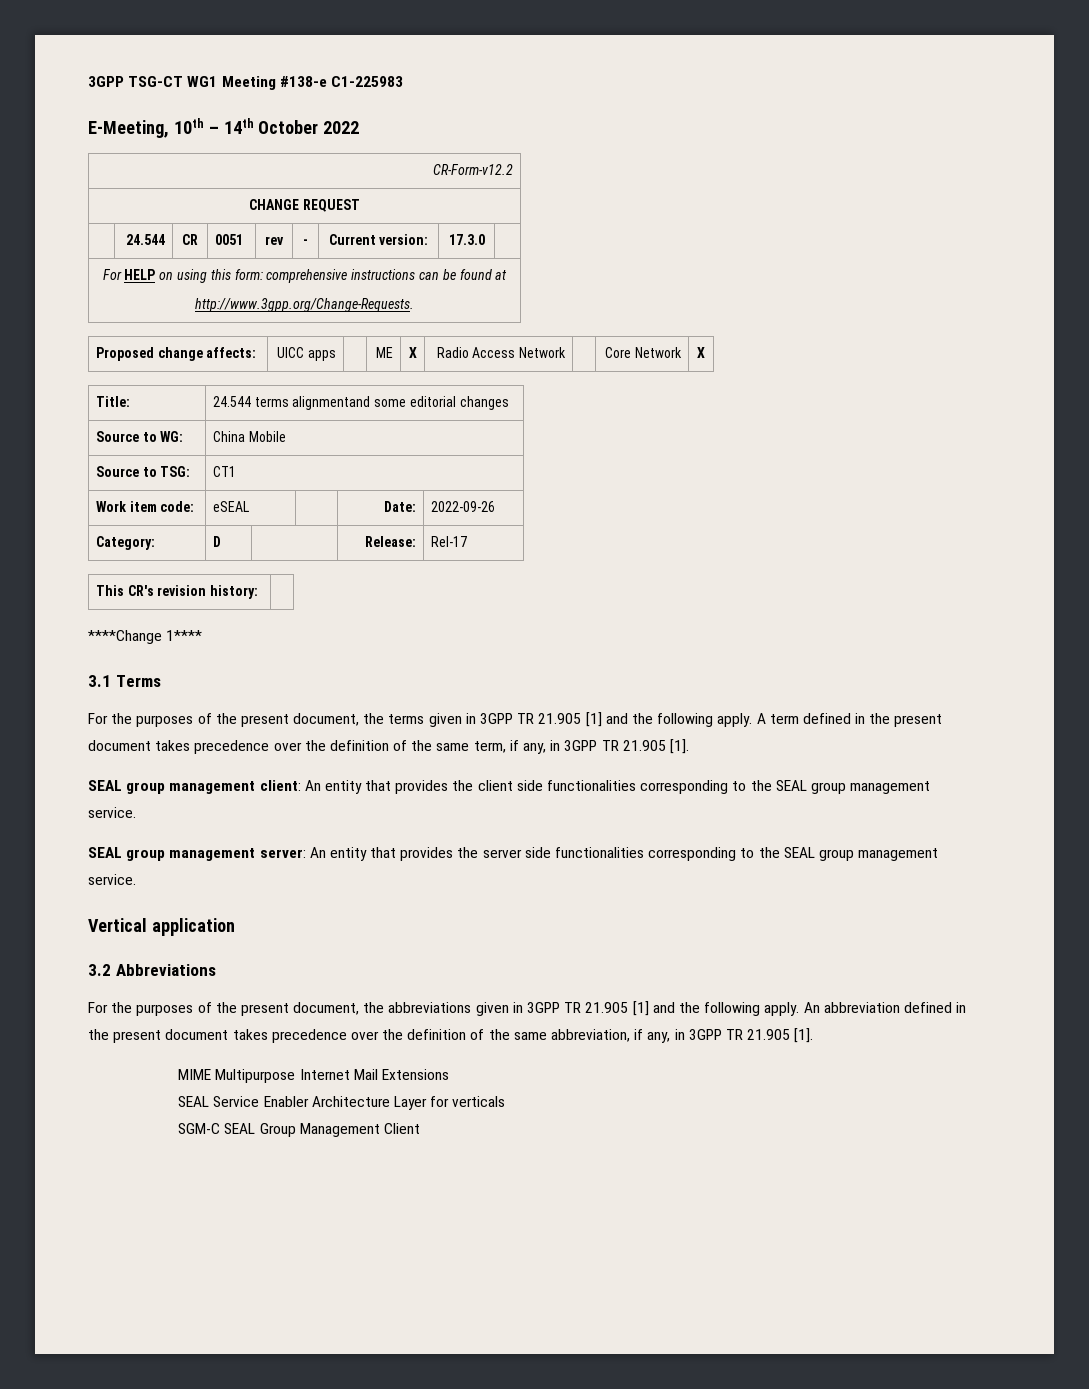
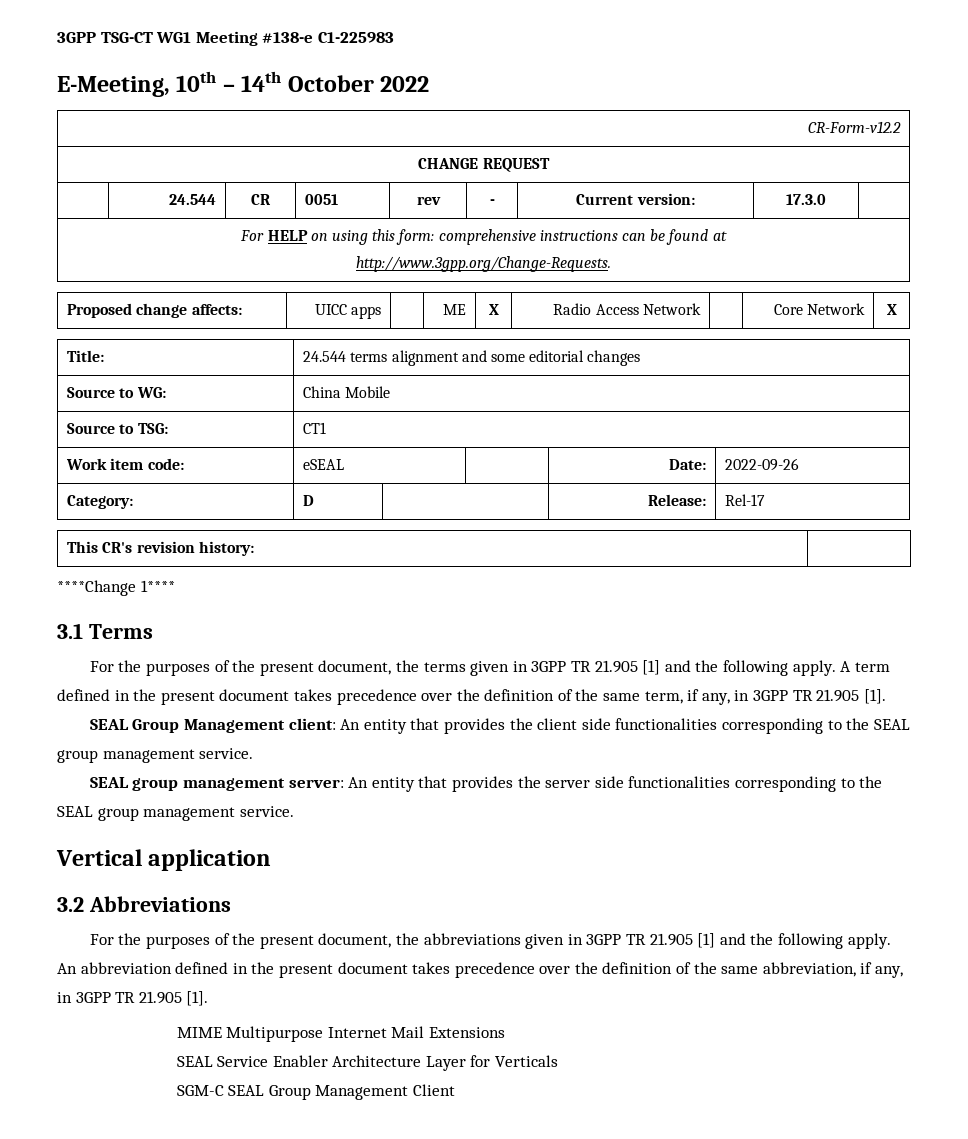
[292,396,371,410] alignmentand -> [391,350,487,366] alignment and
[126,781,256,794] group management -> [132,719,286,733] Group Management
[452,1096,506,1107] verticals -> [495,1055,559,1067] Verticals

